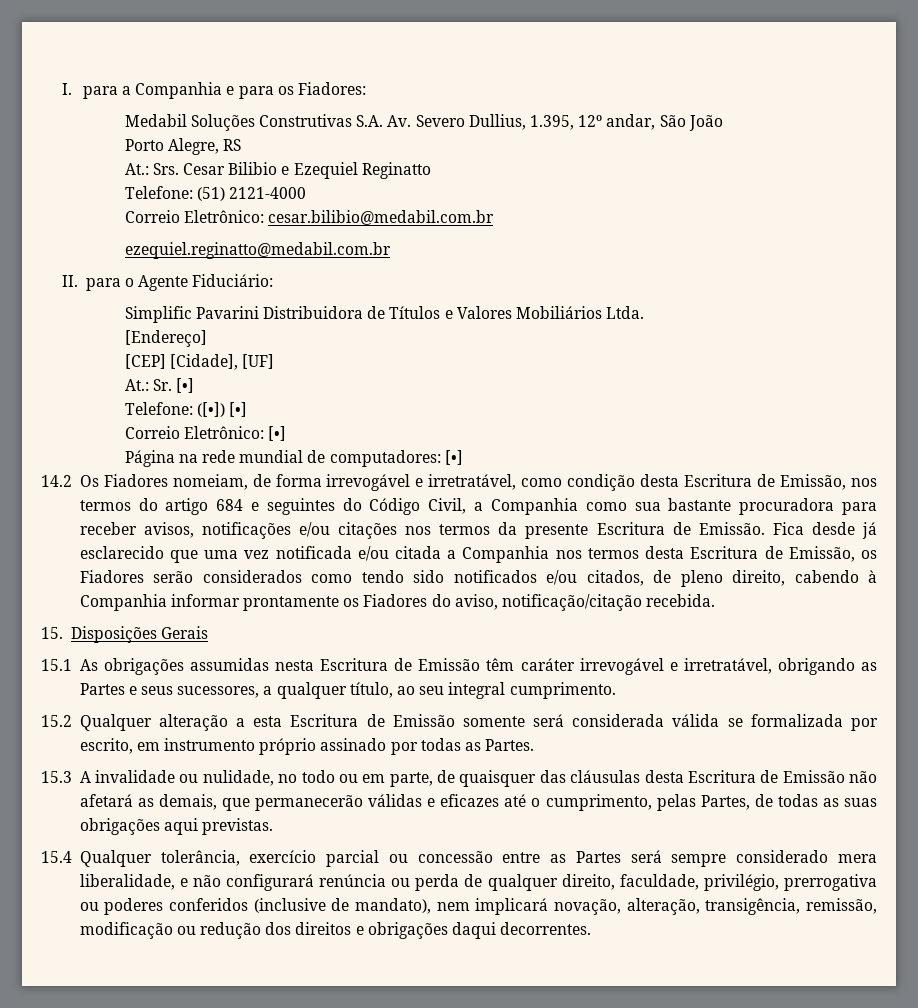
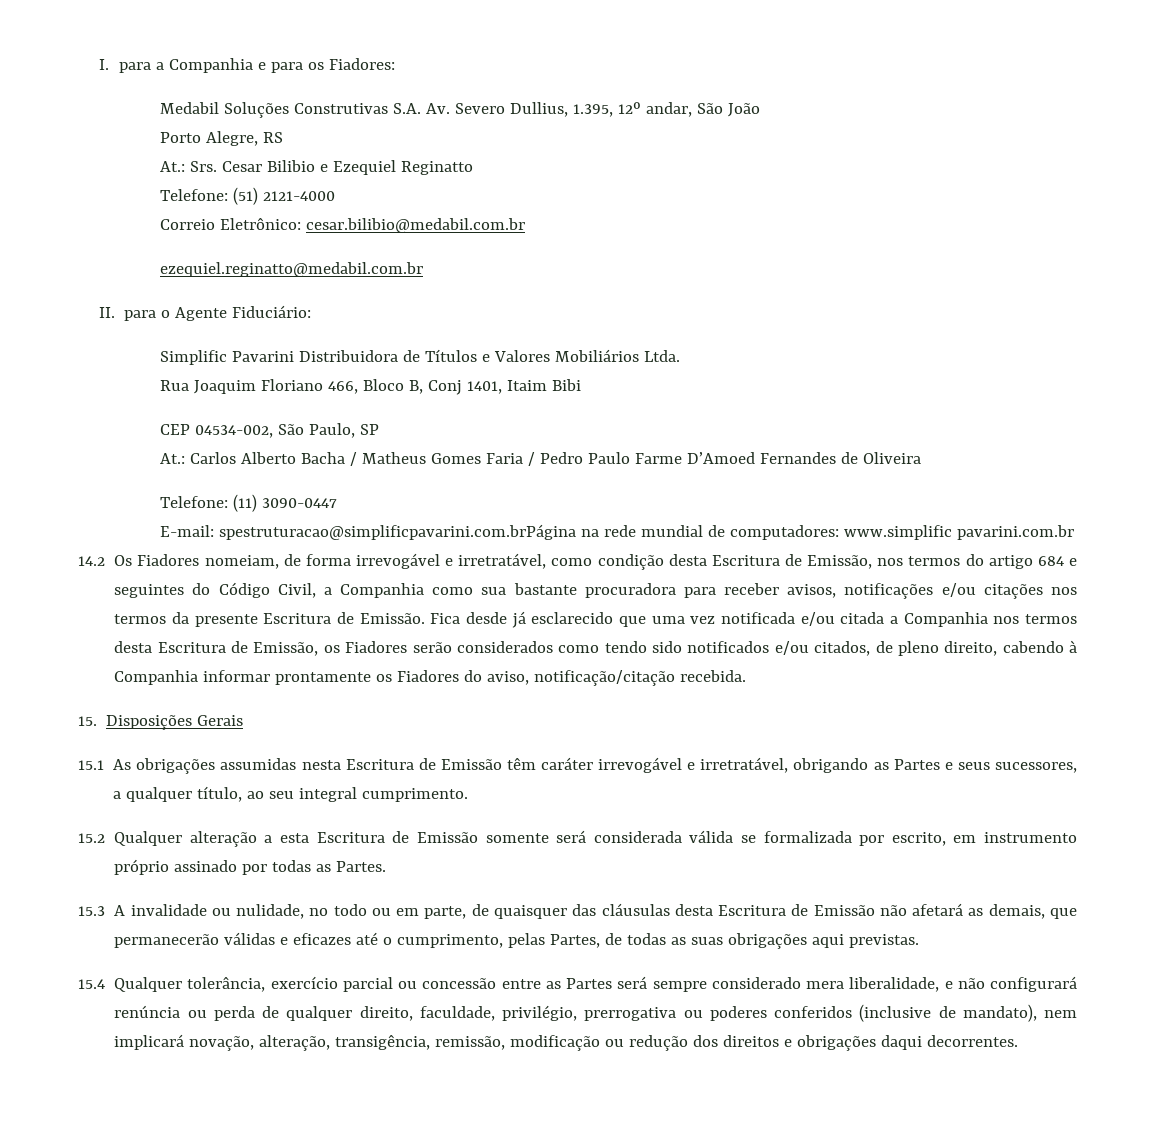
[124,330,207,347] [124,354,275,370] [124,378,195,393] [124,402,248,417] [124,426,287,441] [124,450,175,467] [Endereço] // [CEP] [Cidade], [UF] // At.: Sr. [•] // Telefone: ([•]) [•] // Correio Eletrônico: [•] // Página -> [160,379,582,395] [160,423,380,438] [160,452,922,466] [160,494,338,512] [160,524,577,540] Rua Joaquim Floriano 466, Bloco B, Conj 1401, Itaim Bibi // CEP 04534-002, São Paulo, SP // At.: Carlos Alberto Bacha / Matheus Gomes Faria / Pedro Paulo Farme D’Amoed Fernandes de Oliveira // Telefone: (11) 3090-0447 // E-mail: spestruturacao@simplificpavarini.com.brPágina
[444,450,463,465] [•] -> [844,525,1075,540] www.simplific pavarini.com.br

